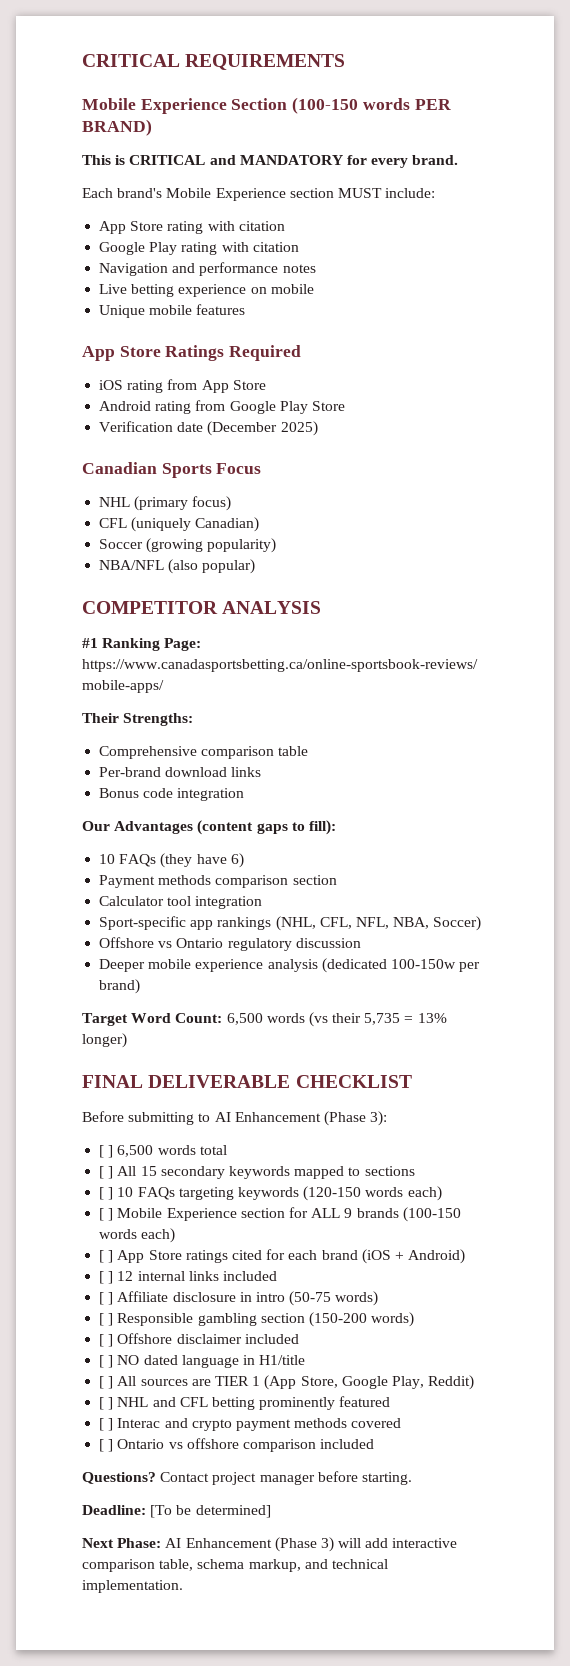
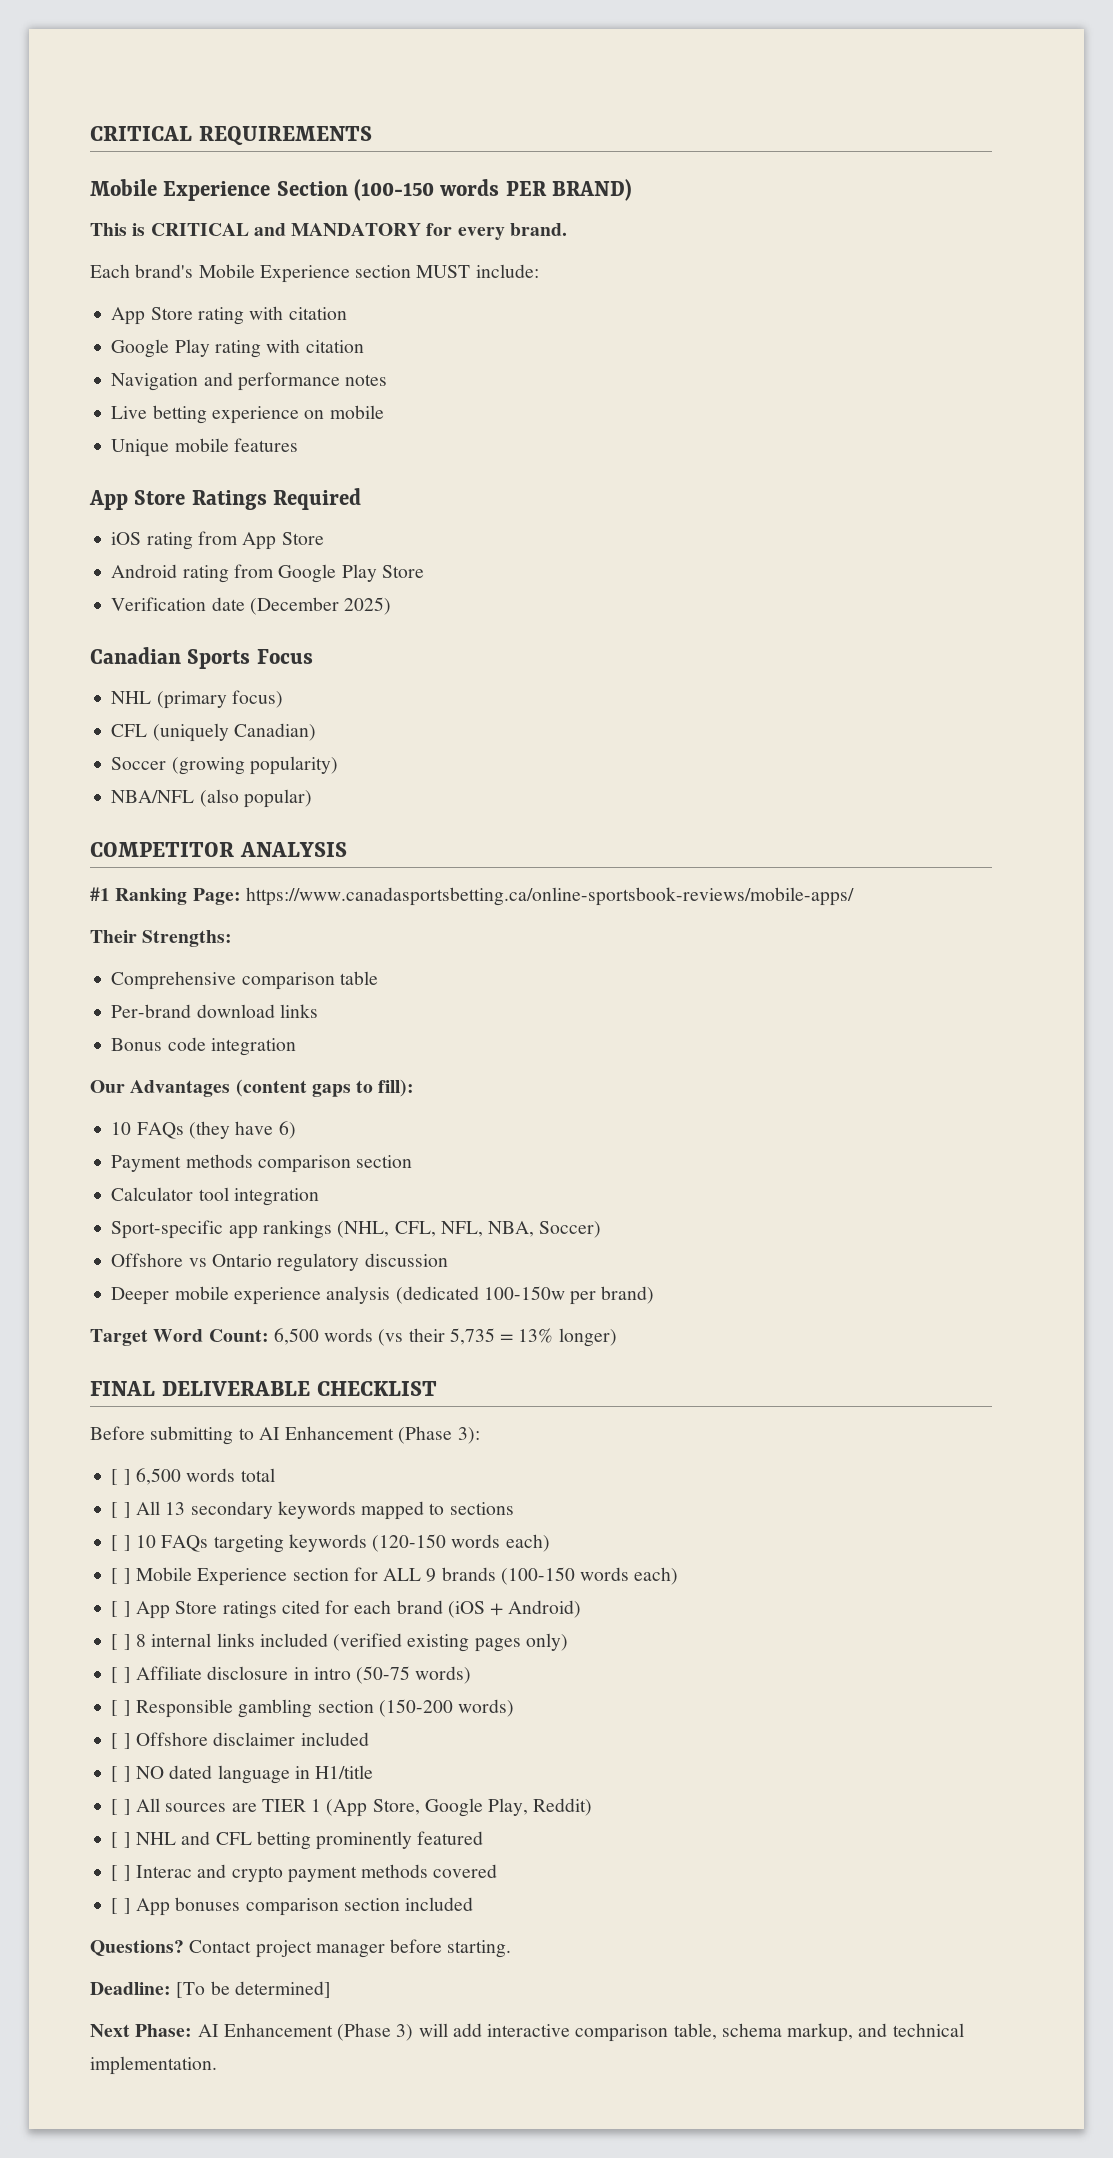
[140,1166,157,1176] 15 -> [165,1502,186,1515] 13
[117,1271,134,1281] 12 -> [135,1634,146,1647] 8
(277, 1276) none -> [333,1633,568,1652] (verified existing pages only)
[117,1438,316,1452] Ontario vs offshore comparison -> [135,1897,400,1916] App bonuses comparison section

